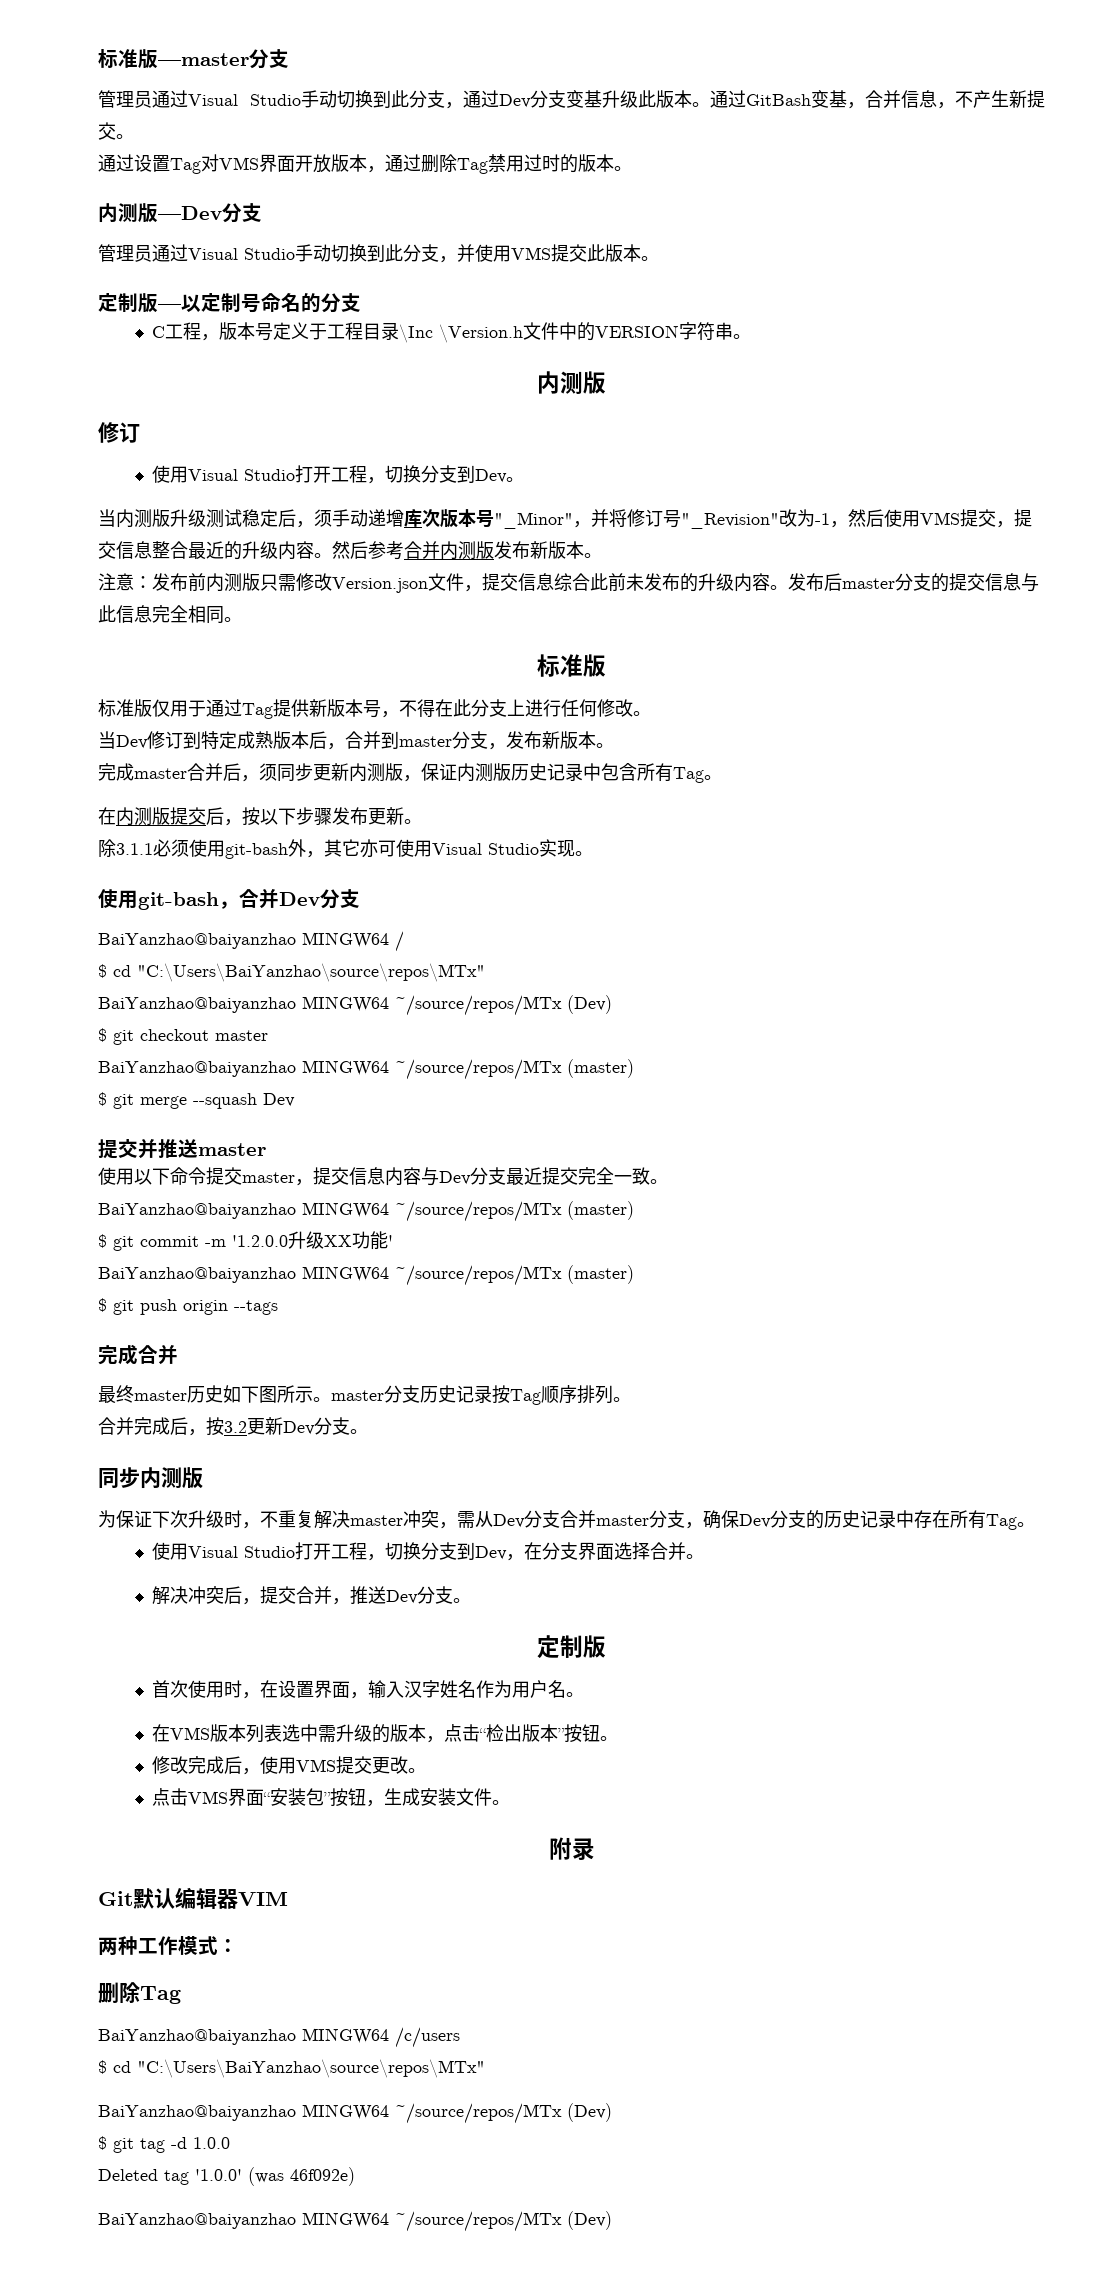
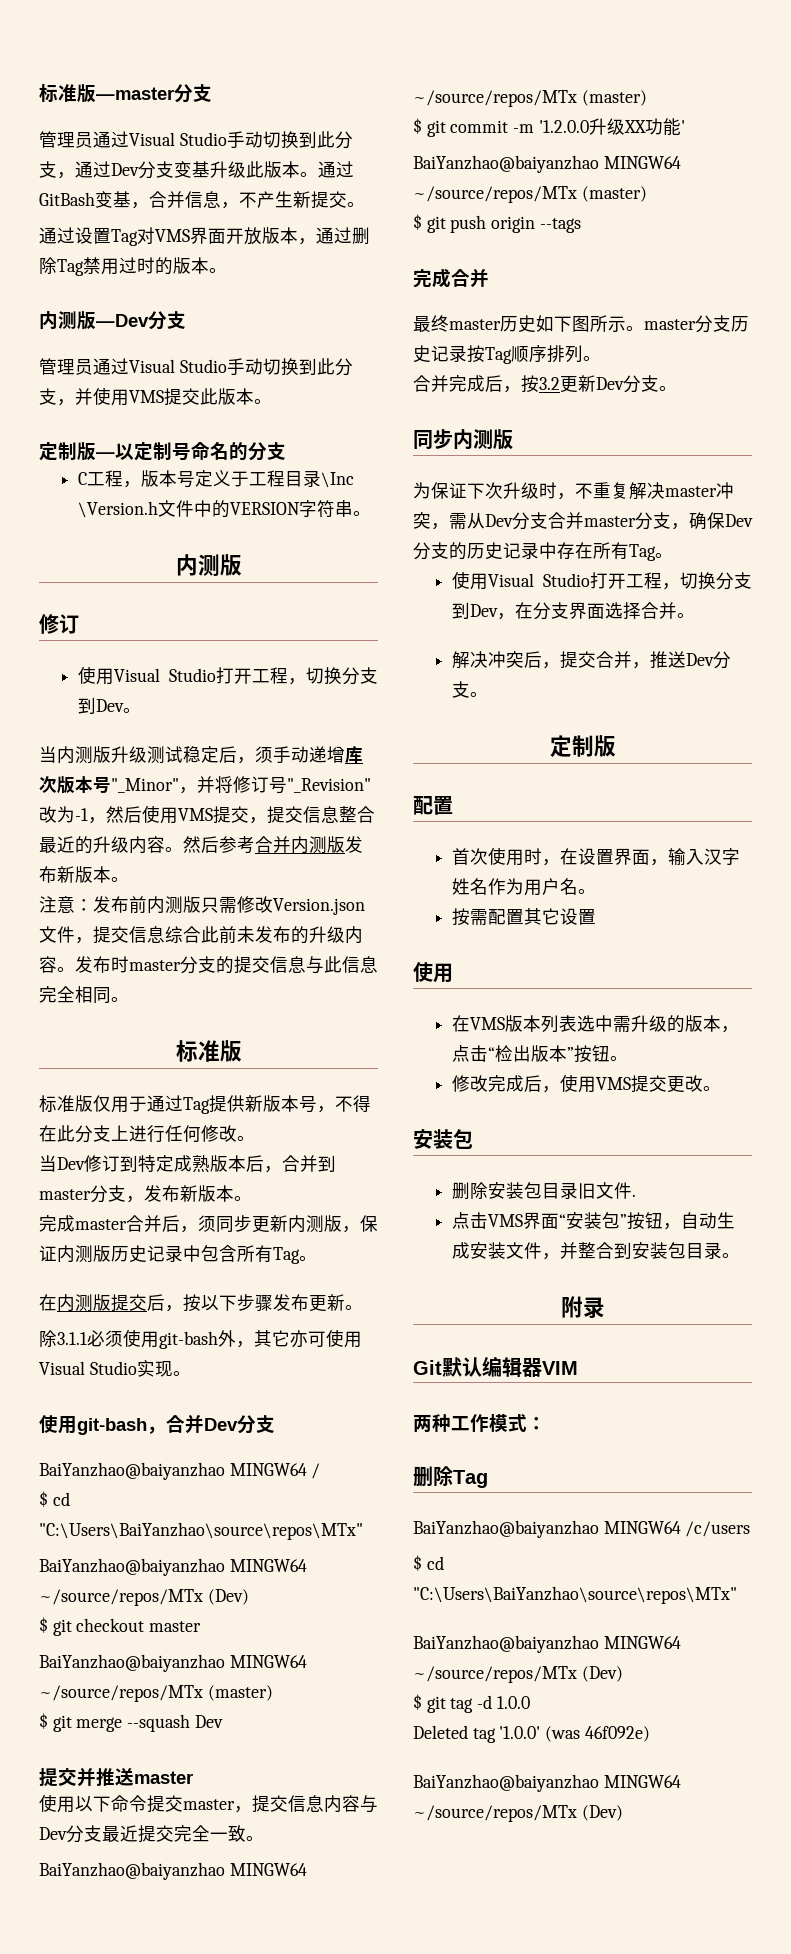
[824,573,842,591] 后 -> [111,956,129,973] 时
(606, 1646) none -> [413,796,453,815] // 配置
(584, 1694) none -> [451,908,596,926] [413,962,453,983] // 按需配置其它设置 // 使用
(426, 1770) none -> [413,1129,473,1149] [451,1182,636,1200] // 安装包 // 删除安装包目录旧文件.
(384, 1803) none -> [680,1212,717,1229] 自动
(492, 1797) none -> [541,1242,722,1260] ，并整合到安装包目录

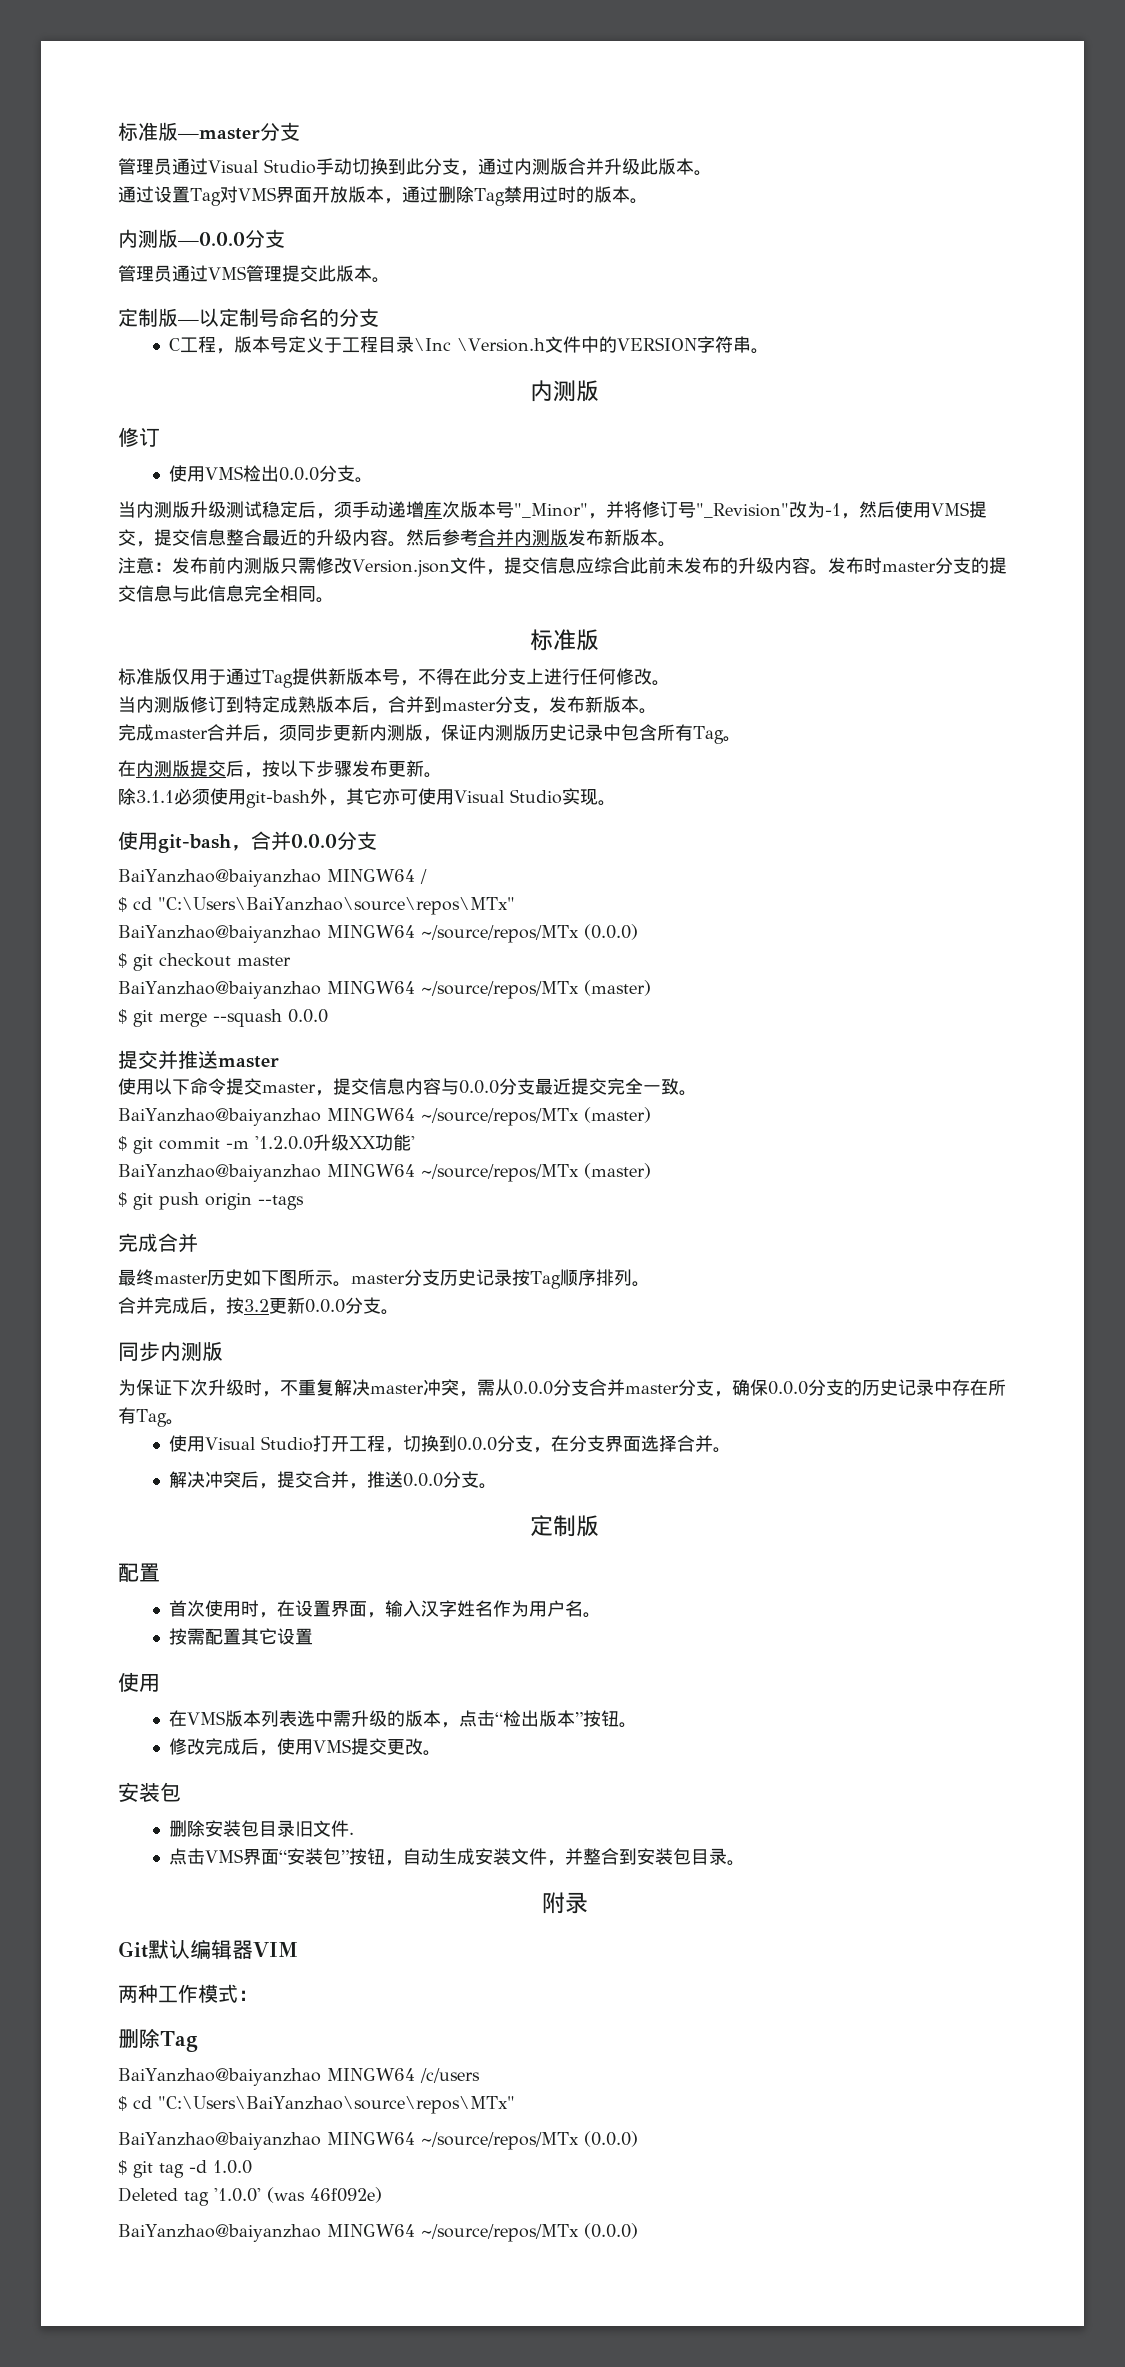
[111,161,210,179] Dev分支变基 -> [513,158,604,175] 内测版合并
[318,161,354,178] [39,191,365,209] 通过GitBash变基，合并信息，不产生新提交。 -> (712, 173) none
[96,311,186,330] [39,358,353,376] [39,387,164,406] —Dev分支 // 管理员通过Visual Studio手动切换到此分支，并使用VMS -> [178,229,285,248] [118,265,282,282] —0.0.0分支 // 管理员通过VMS管理
[113,667,378,685] [77,697,124,714] Visual Studio打开工程，切换分支到Dev -> [205,465,356,482] VMS检出0.0.0分支
(165, 934) none -> [575,557,594,574] 应
[57,1157,85,1170] Dev -> [136,696,190,713] 内测版
[204,1418,238,1431] Dev -> [291,834,337,848] 0.0.0
[207,1589,249,1605] (Dev) -> [583,924,638,940] (0.0.0)
[194,1715,223,1728] Dev -> [288,1009,328,1023] 0.0.0
[39,1827,67,1840] Dev -> [459,1080,499,1094] 0.0.0
[596,377,624,390] Dev -> [305,1299,345,1313] 0.0.0
[485,514,513,527] Dev -> [513,1381,553,1395] 0.0.0
[725,514,753,527] Dev -> [768,1381,808,1395] 0.0.0
[716,572,752,590] [451,602,498,619] 分支到Dev -> [439,1435,534,1452] 到0.0.0分支
[685,653,714,666] Dev -> [403,1473,444,1487] 0.0.0
[581,1666,623,1682] (Dev) -> [583,2131,638,2147] (0.0.0)
[581,1805,623,1821] (Dev) -> [583,2223,638,2239] (0.0.0)

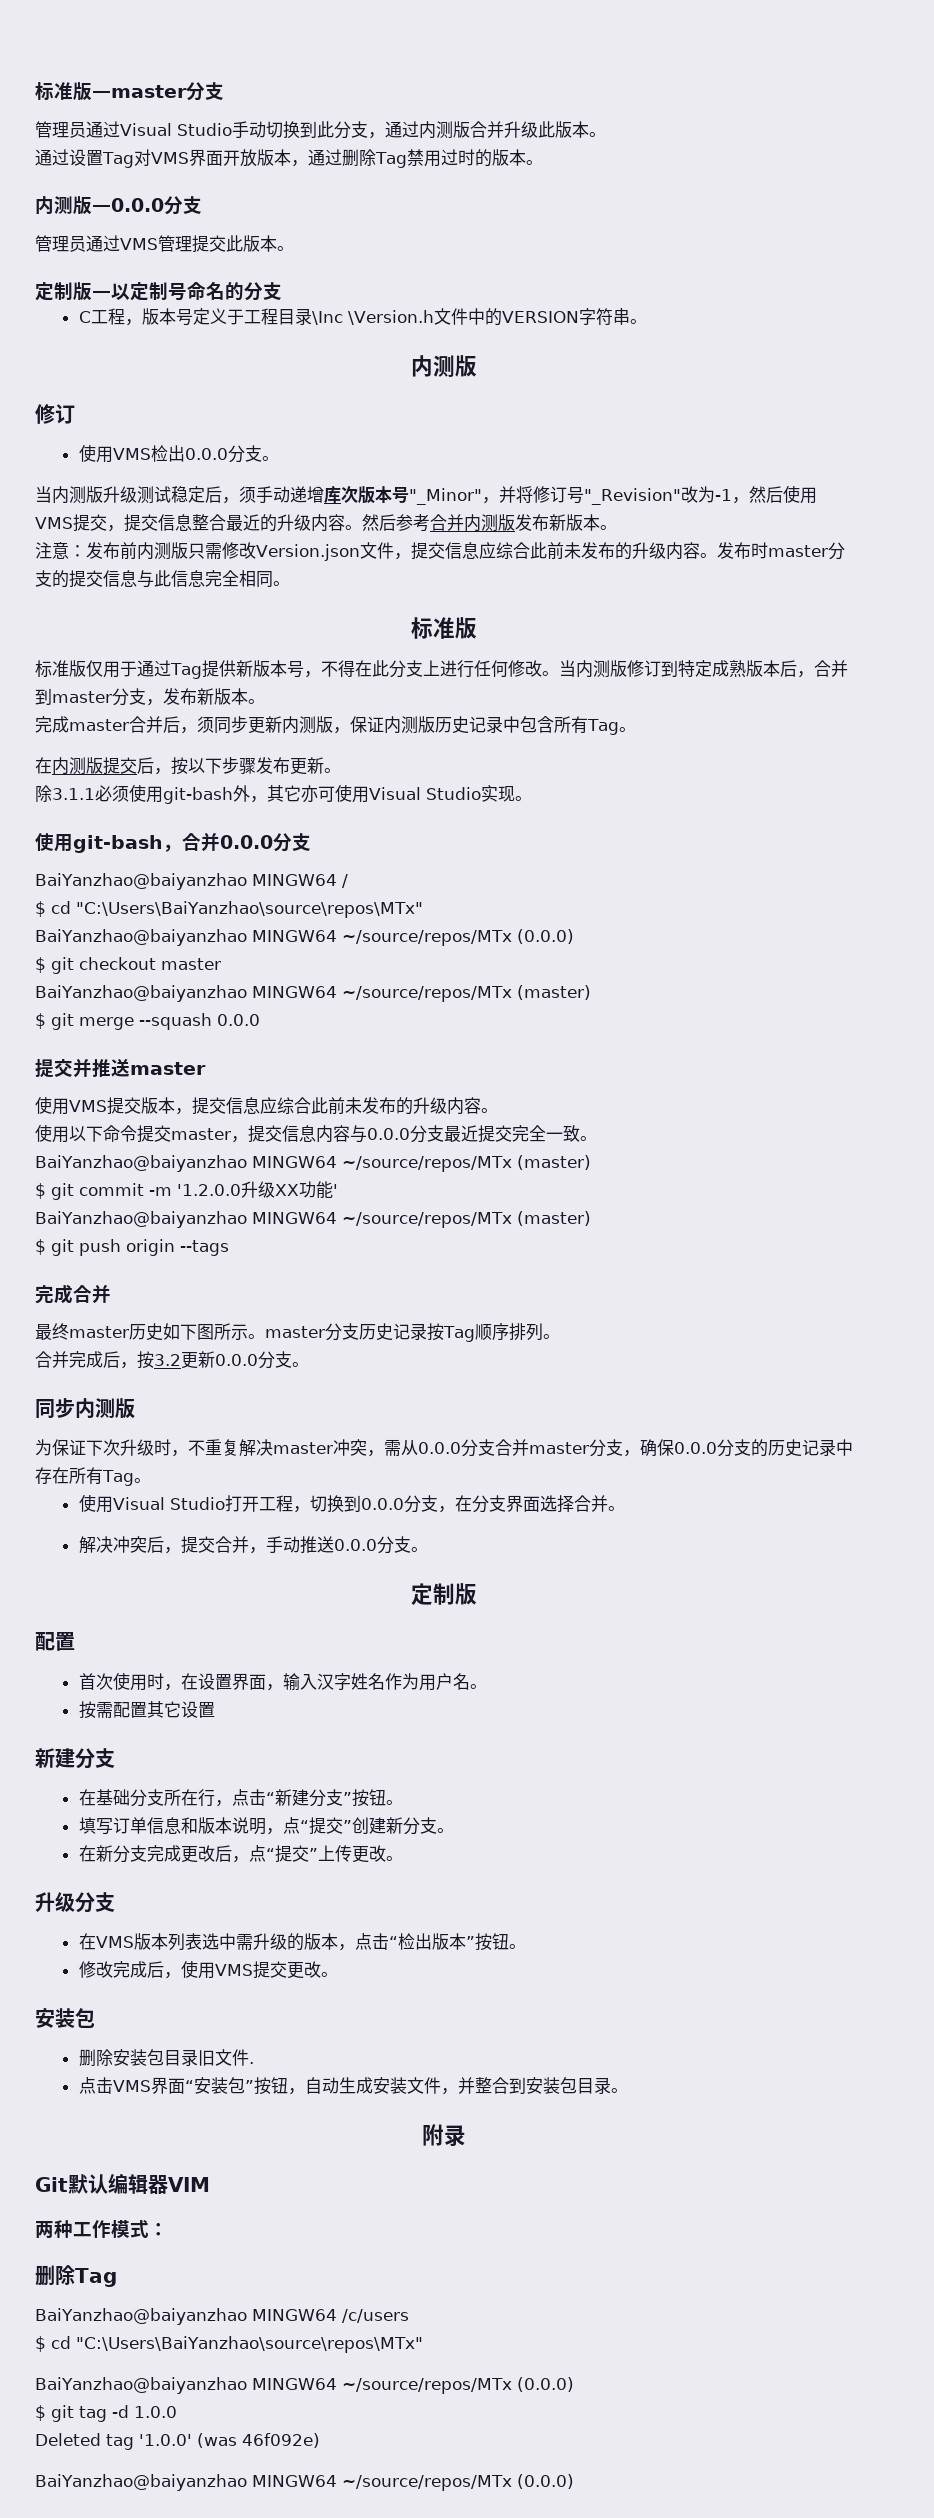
(670, 683) // -> (559, 673) none
(279, 1062) none -> [35,1096,498,1115] // 使用VMS提交版本，提交信息应综合此前未发布的升级内容。
(368, 1486) none -> [265,1536,300,1554] 手动
[118,1672,160,1692] 使用 -> [35,1748,115,1769] [78,1789,403,1807] [78,1817,454,1835] [78,1845,403,1863] [35,1892,115,1913] 新建分支 // 在基础分支所在行，点击“新建分支”按钮。 // 填写订单信息和版本说明，点“提交”创建新分支。 // 在新分支完成更改后，点“提交”上传更改。 // 升级分支

